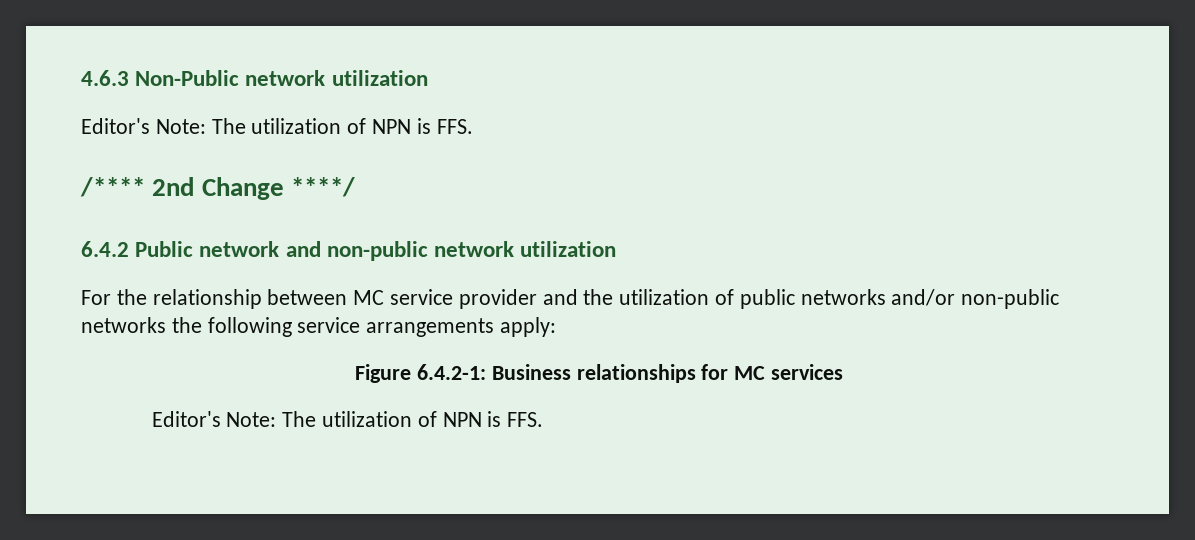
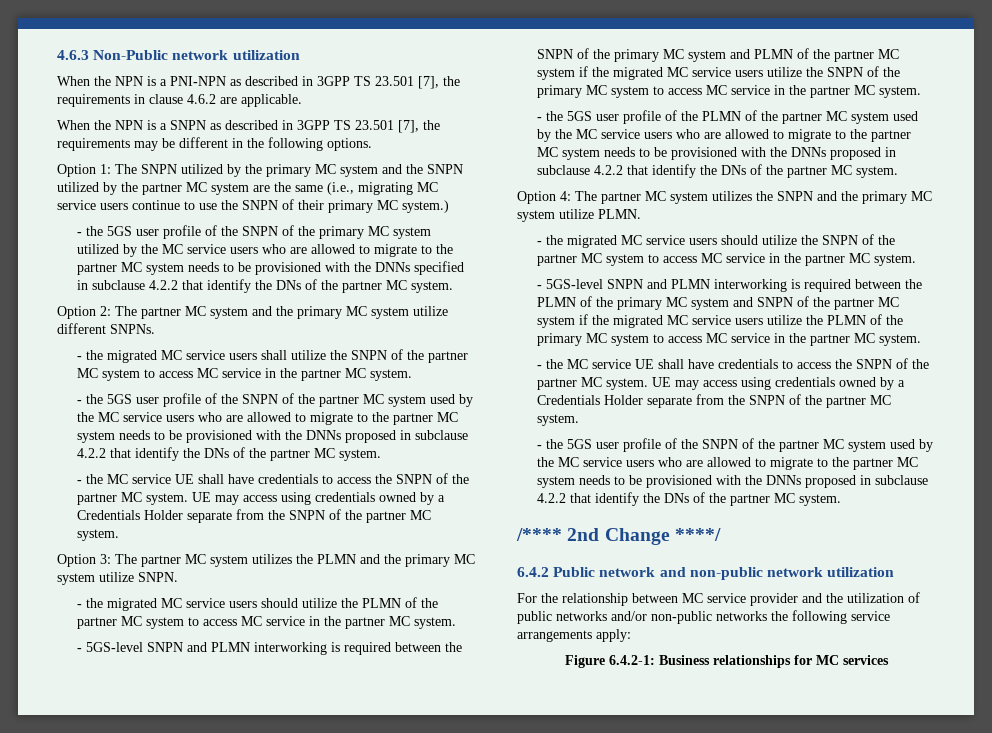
[81,118,473,134] Editor's Note: The utilization of NPN is FFS. -> [57,76,460,89] [57,94,302,107] [57,120,440,133] [57,137,372,151] [57,164,463,177] [57,182,438,195] [57,199,449,213] [77,225,432,239] [77,244,454,257] [77,261,465,275] [77,279,454,293] [57,306,448,319] [57,323,155,334] [77,349,469,363] [77,368,413,381] [77,393,474,407] [77,412,459,425] [77,430,469,443] [77,447,382,461] [77,473,470,484] [77,492,446,505] [77,509,432,523] [77,529,120,541] [57,554,475,567] [57,572,178,585] [77,597,439,611] [77,616,457,629] [77,642,463,655] [537,48,900,62] [537,66,901,80] [537,85,922,98] [537,110,919,124] [537,129,912,142] [537,147,897,160] [537,164,899,178] [517,191,932,204] [517,209,641,222] [537,234,896,248] [537,253,917,266] [537,279,923,292] [537,296,900,310] [537,314,904,328] [537,333,922,346] [537,358,930,369] [537,377,906,390] [537,394,892,408] [537,414,580,426] [537,438,934,452] [537,457,919,470] [537,475,929,488] [537,492,842,506] When the NPN is a PNI-NPN as described in 3GPP TS 23.501 [7], the requirements in clause 4.6.2 are applicable. // When the NPN is a SNPN as described in 3GPP TS 23.501 [7], the requirements may be different in the following options. // Option 1: The SNPN utilized by the primary MC system and the SNPN utilized by the partner MC system are the same (i.e., migrating MC service users continue to use the SNPN of their primary MC system.) // - the 5GS user profile of the SNPN of the primary MC system utilized by the MC service users who are allowed to migrate to the partner MC system needs to be provisioned with the DNNs specified in subclause 4.2.2 that identify the DNs of the partner MC system. // Option 2: The partner MC system and the primary MC system utilize different SNPNs. // - the migrated MC service users shall utilize the SNPN of the partner MC system to access MC service in the partner MC system. // - the 5GS user profile of the SNPN of the partner MC system used by the MC service users who are allowed to migrate to the partner MC system needs to be provisioned with the DNNs proposed in subclause 4.2.2 that identify the DNs of the partner MC system. // - the MC service UE shall have credentials to access the SNPN of the partner MC system. UE may access using credentials owned by a Credentials Holder separate from the SNPN of the partner MC system. // Option 3: The partner MC system utilizes the PLMN and the primary MC system utilize SNPN. // - the migrated MC service users should utilize the PLMN of the partner MC system to access MC service in the partner MC system. // - 5GS-level SNPN and PLMN interworking is required between the SNPN of the primary MC system and PLMN of the partner MC system if the migrated MC service users utilize the SNPN of the primary MC system to access MC service in the partner MC system. // - the 5GS user profile of the PLMN of the partner MC system used by the MC service users who are allowed to migrate to the partner MC system needs to be provisioned with the DNNs proposed in subclause 4.2.2 that identify the DNs of the partner MC system. // Option 4: The partner MC system utilizes the SNPN and the primary MC system utilize PLMN. // - the migrated MC service users should utilize the SNPN of the partner MC system to access MC service in the partner MC system. // - 5GS-level SNPN and PLMN interworking is required between the PLMN of the primary MC system and SNPN of the partner MC system if the migrated MC service users utilize the PLMN of the primary MC system to access MC service in the partner MC system. // - the MC service UE shall have credentials to access the SNPN of the partner MC system. UE may access using credentials owned by a Credentials Holder separate from the SNPN of the partner MC system. // - the 5GS user profile of the SNPN of the partner MC system used by the MC service users who are allowed to migrate to the partner MC system needs to be provisioned with the DNNs proposed in subclause 4.2.2 that identify the DNs of the partner MC system.
[151,411,544,427] // Editor's Note: The utilization of NPN is FFS. -> (889, 660) none

